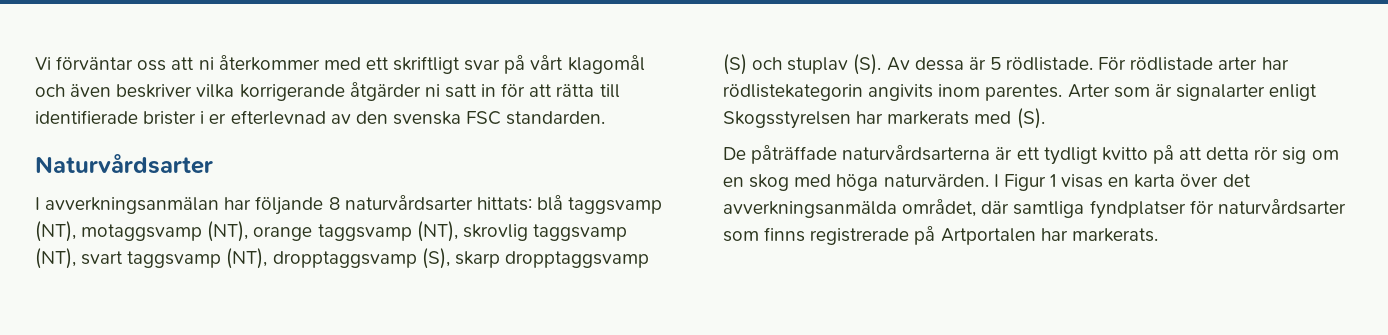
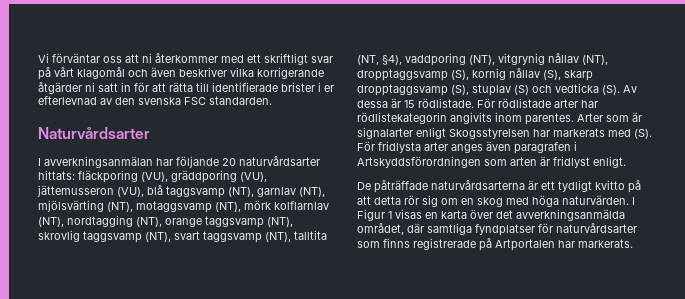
[328,197,340,210] 8 -> [222,158,236,166] 20
[536,195,663,214] [35,221,203,242] blå taggsvamp (NT), motaggsvamp -> [78,170,267,183] [37,185,325,198] [38,200,329,213] [38,215,133,227] fläckporing (VU), gräddporing (VU), jättemusseron (VU), blå taggsvamp (NT), garnlav (NT), mjölsvärting (NT), motaggsvamp (NT), mörk kolflarnlav (NT), nordtagging
[272,248,649,269] dropptaggsvamp (S), skarp dropptaggsvamp -> [294,230,327,240] [357,53,608,66] [357,68,593,81] [357,84,511,96] talltita (NT, §4), vaddporing (NT), vitgrynig nållav (NT), dropptaggsvamp (S), kornig nållav (S), skarp dropptaggsvamp (S), stuplav
[787,57,849,74] stuplav -> [555,83,599,93] vedticka
[989,57,1001,70] 5 -> [404,100,415,108] 15
(1045, 118) none -> [357,141,577,154] [357,156,626,168] För fridlysta arter anges även paragrafen i Artskyddsförordningen som arten är fridlyst enligt.

